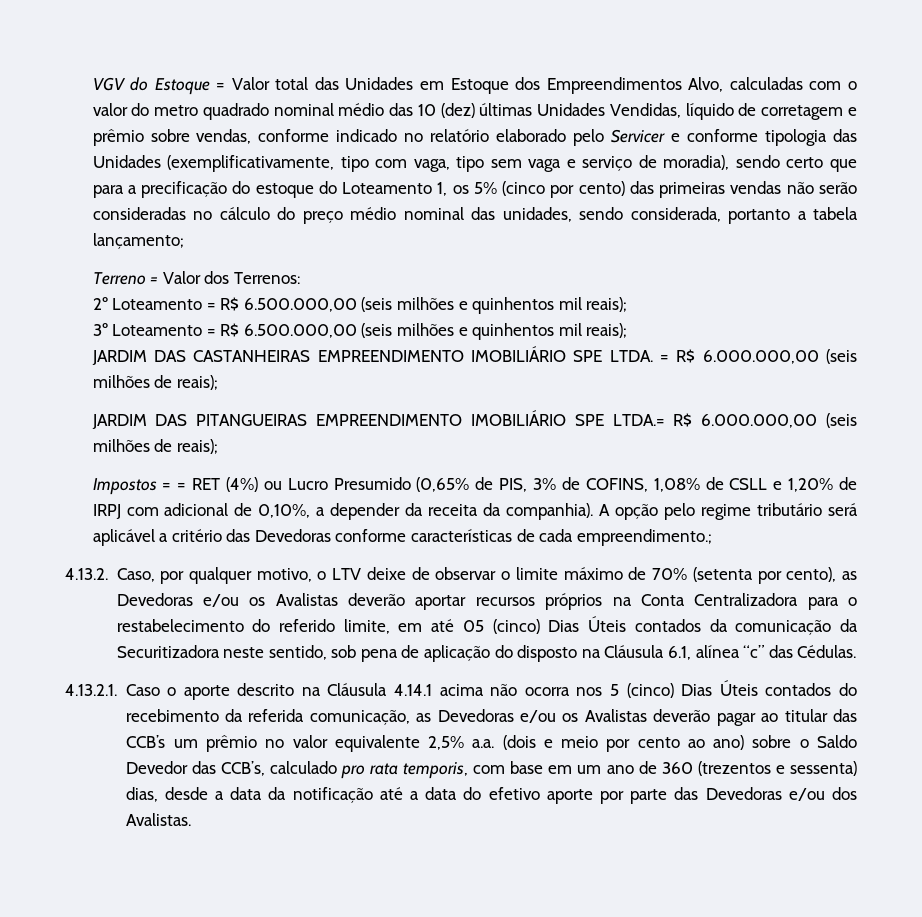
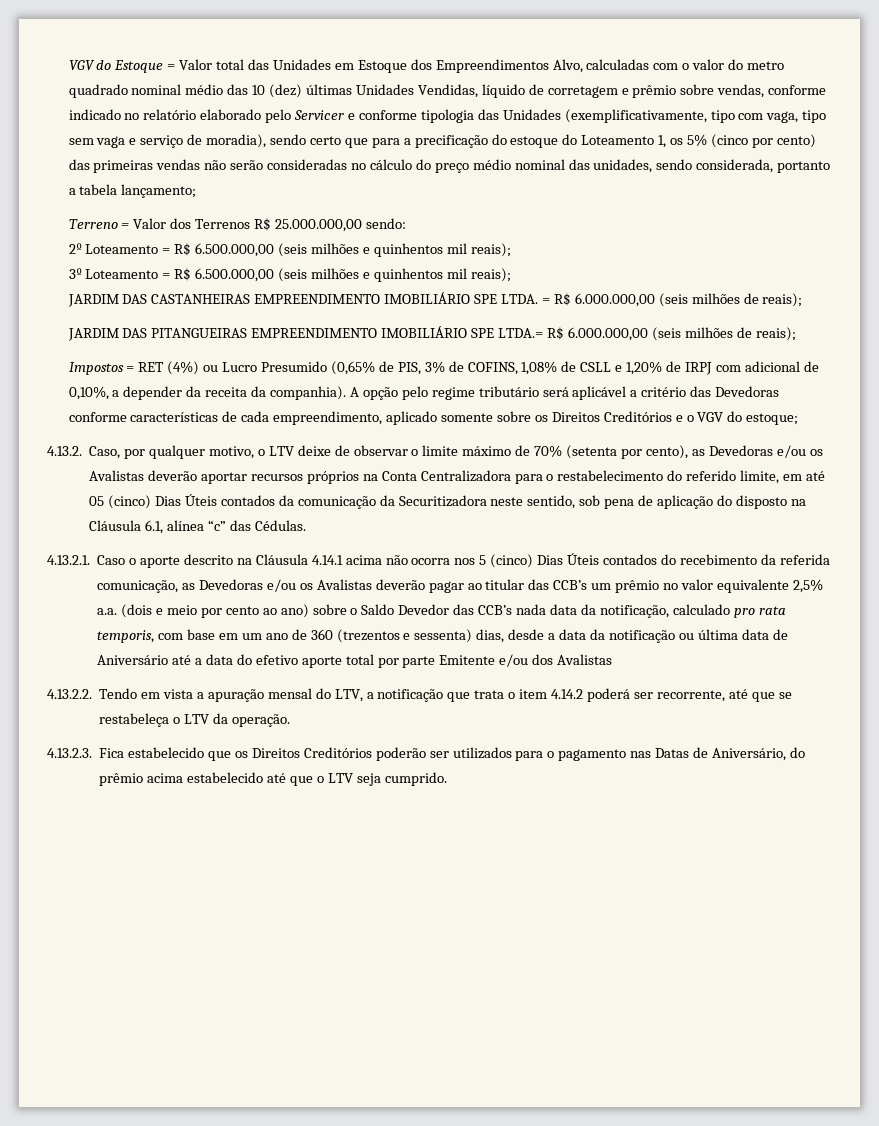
[233,272,300,284] Terrenos: -> [195,218,406,232] Terrenos R$ 25.000.000,00 sendo:
[177,483,187,490] = -> (135, 369) none
[576,529,712,546] empreendimento.; -> [273,411,799,425] empreendimento, aplicado somente sobre os Direitos Creditórios e o VGV do estoque;
[220,761,265,776] CCB’s, -> [478,604,669,618] CCB’s nada data da notificação,
(373, 795) none -> [678,629,788,640] [97,655,169,665] ou última data de Aniversário
(593, 796) none -> [345,654,374,665] total
[674,787,858,801] [125,813,191,826] das Devedoras e/ou dos Avalistas. -> [439,654,613,667] [47,688,792,702] [99,713,290,727] [47,747,805,761] [99,772,447,786] Emitente e/ou dos Avalistas // 4.13.2.2. Tendo em vista a apuração mensal do LTV, a notificação que trata o item 4.14.2 poderá ser recorrente, até que se restabeleça o LTV da operação. // 4.13.2.3. Fica estabelecido que os Direitos Creditórios poderão ser utilizados para o pagamento nas Datas de Aniversário, do prêmio acima estabelecido até que o LTV seja cumprido.

